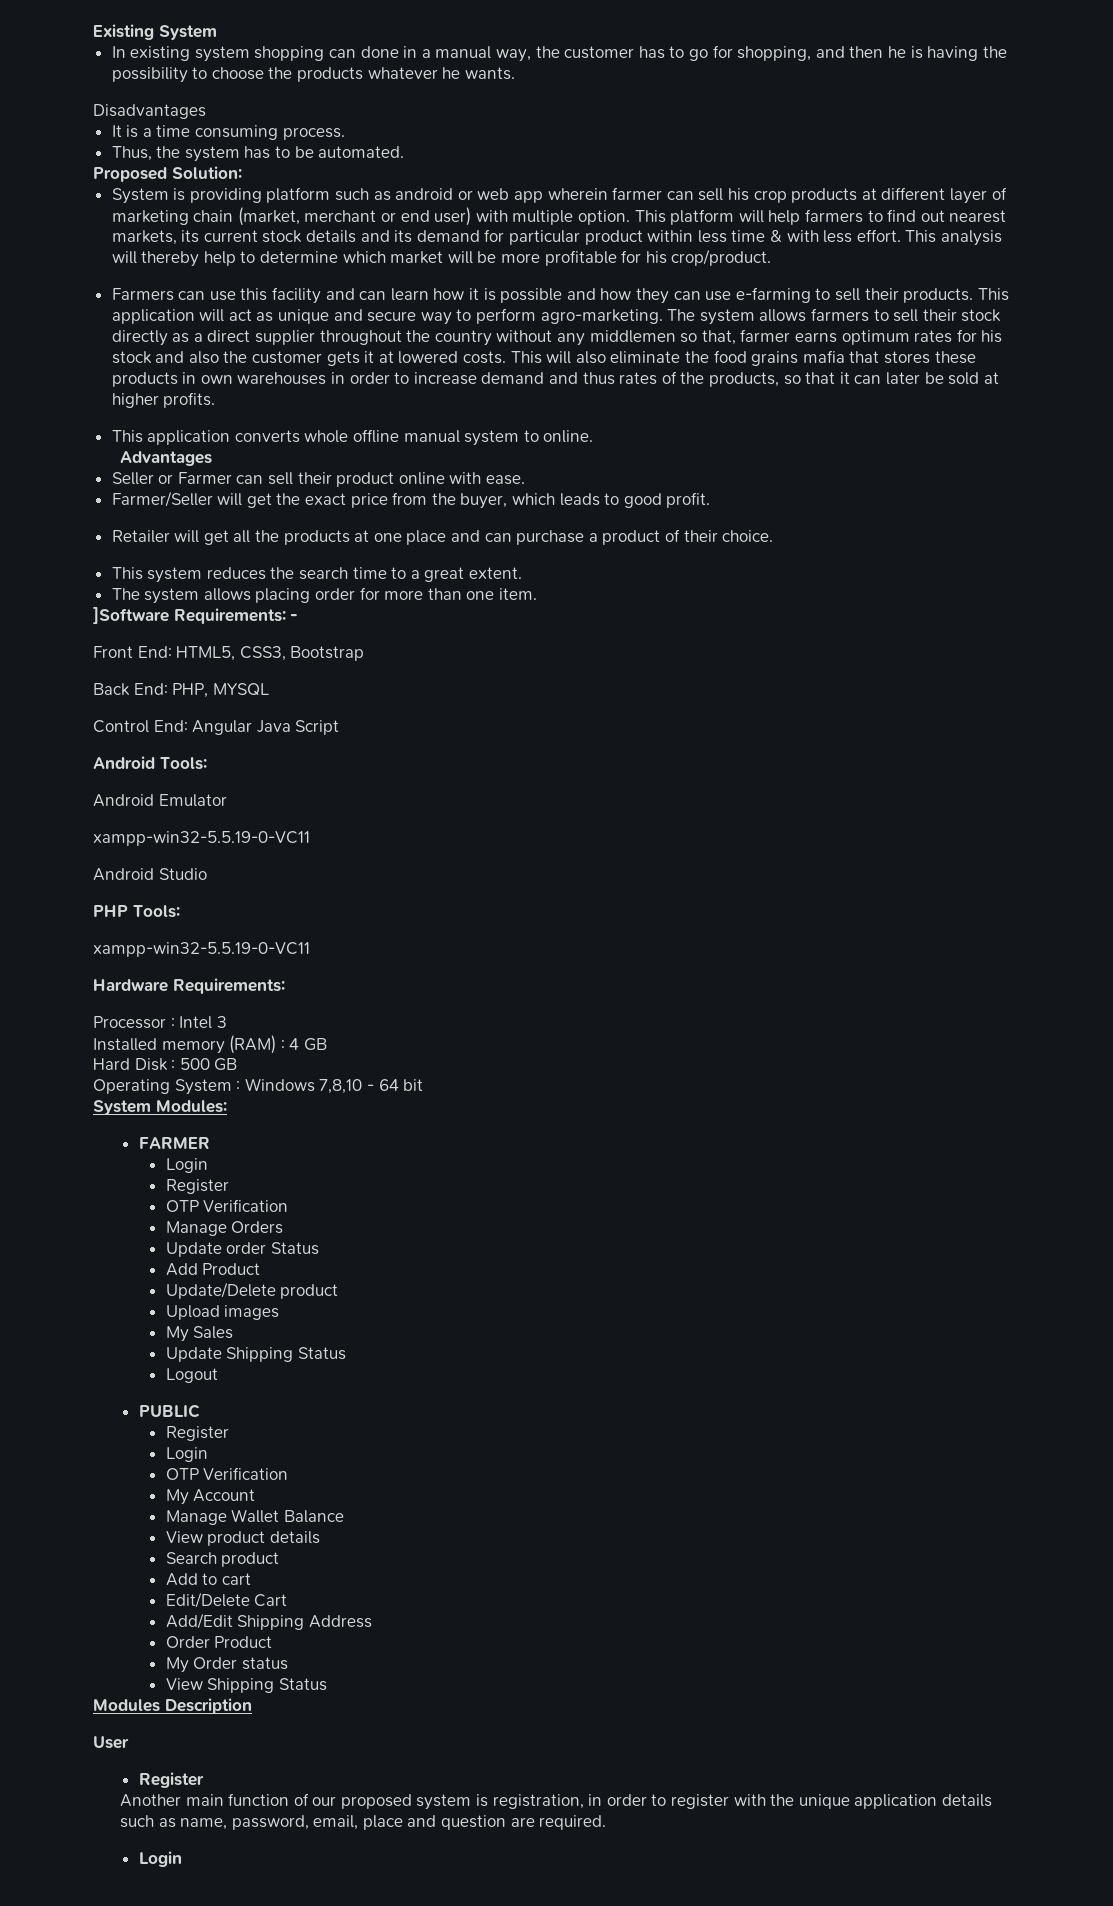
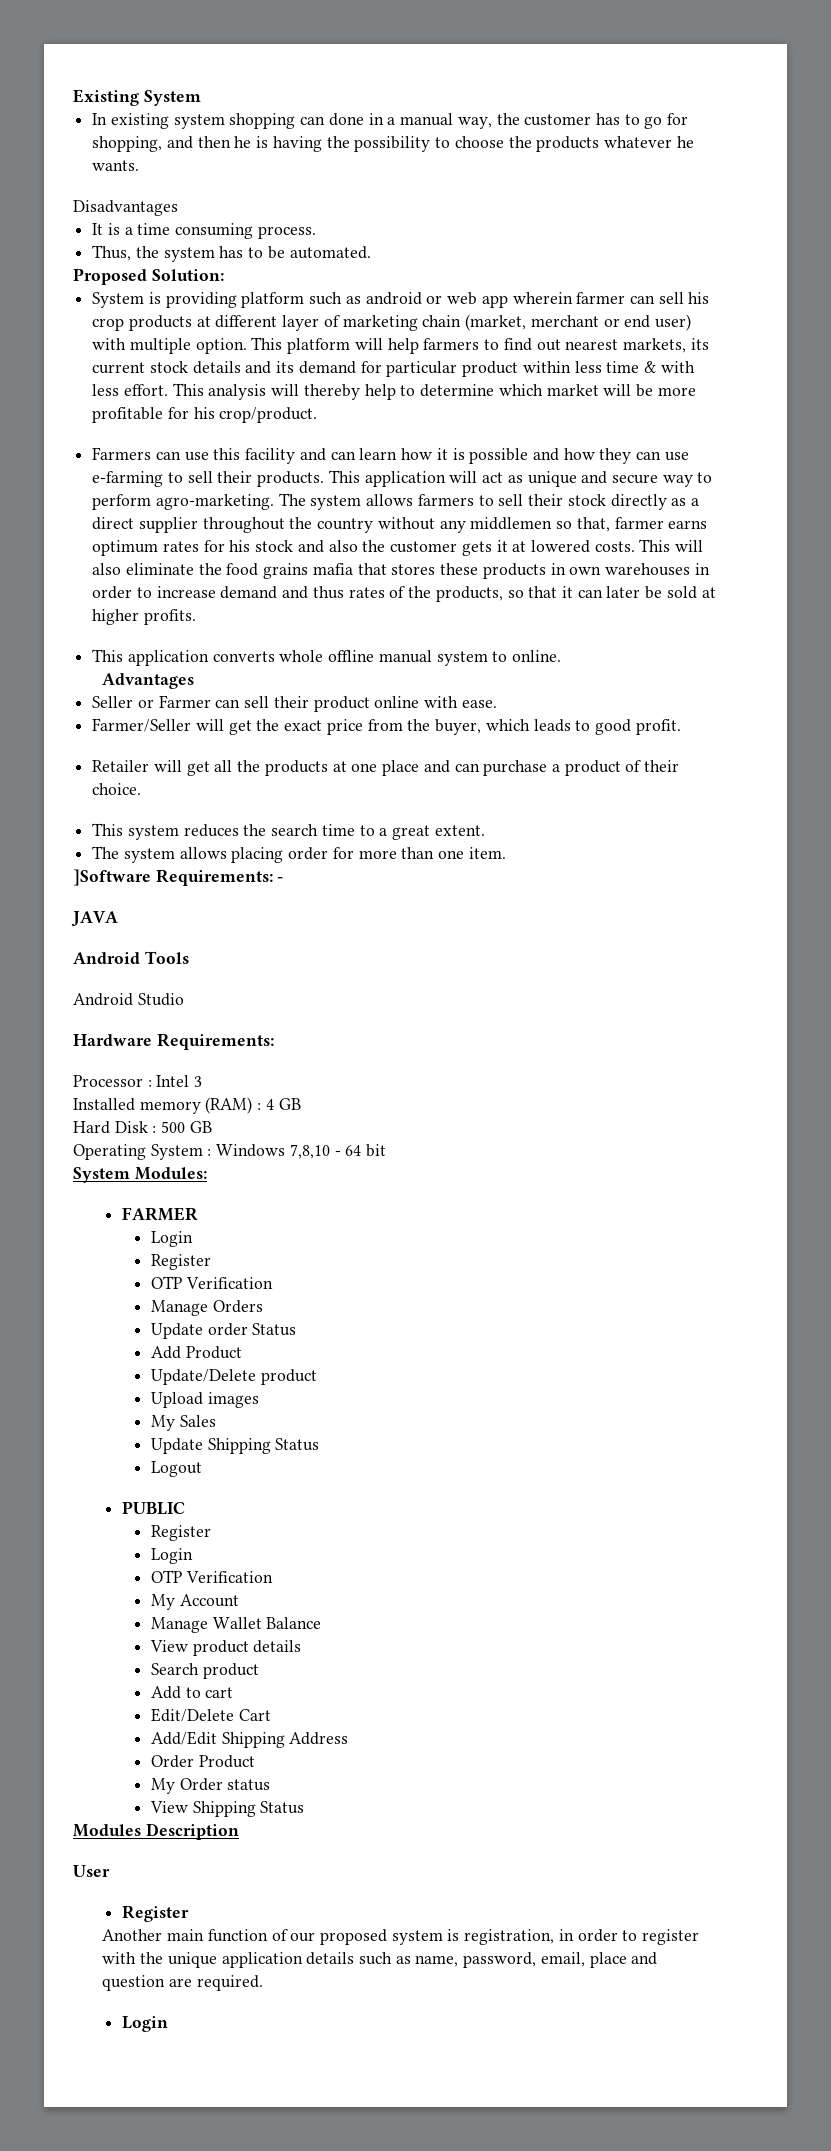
[93,646,365,661] [93,683,269,698] [93,720,340,735] [93,756,207,770] [93,794,227,807] [93,831,310,846] Front End: HTML5, CSS3, Bootstrap // Back End: PHP, MYSQL // Control End: Angular Java Script // Android Tools: // Android Emulator // xampp-win32-5.5.19-0-VC11 -> [71,911,118,927] [73,951,189,964] JAVA // Android Tools
[93,905,180,918] [93,942,310,957] // PHP Tools: // xampp-win32-5.5.19-0-VC11 -> (184, 999) none

